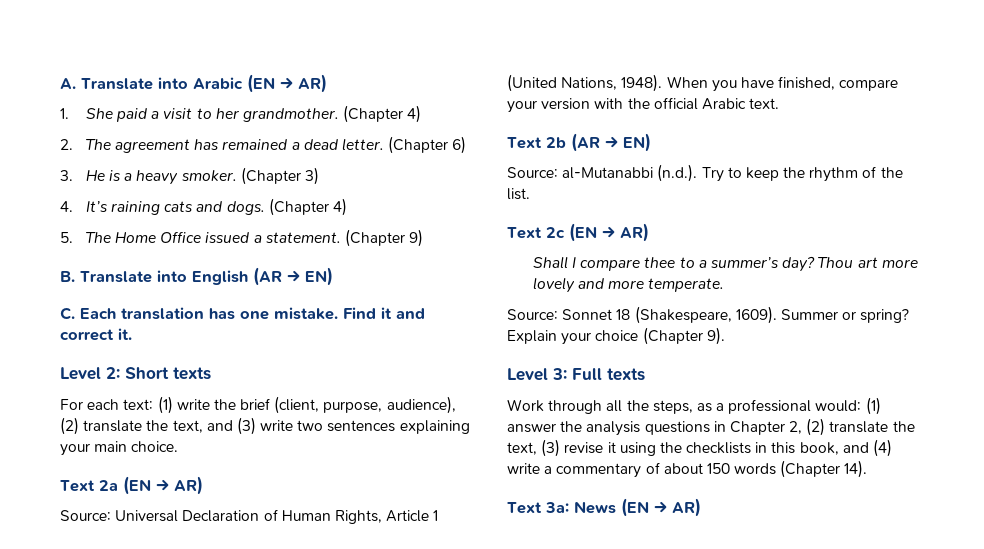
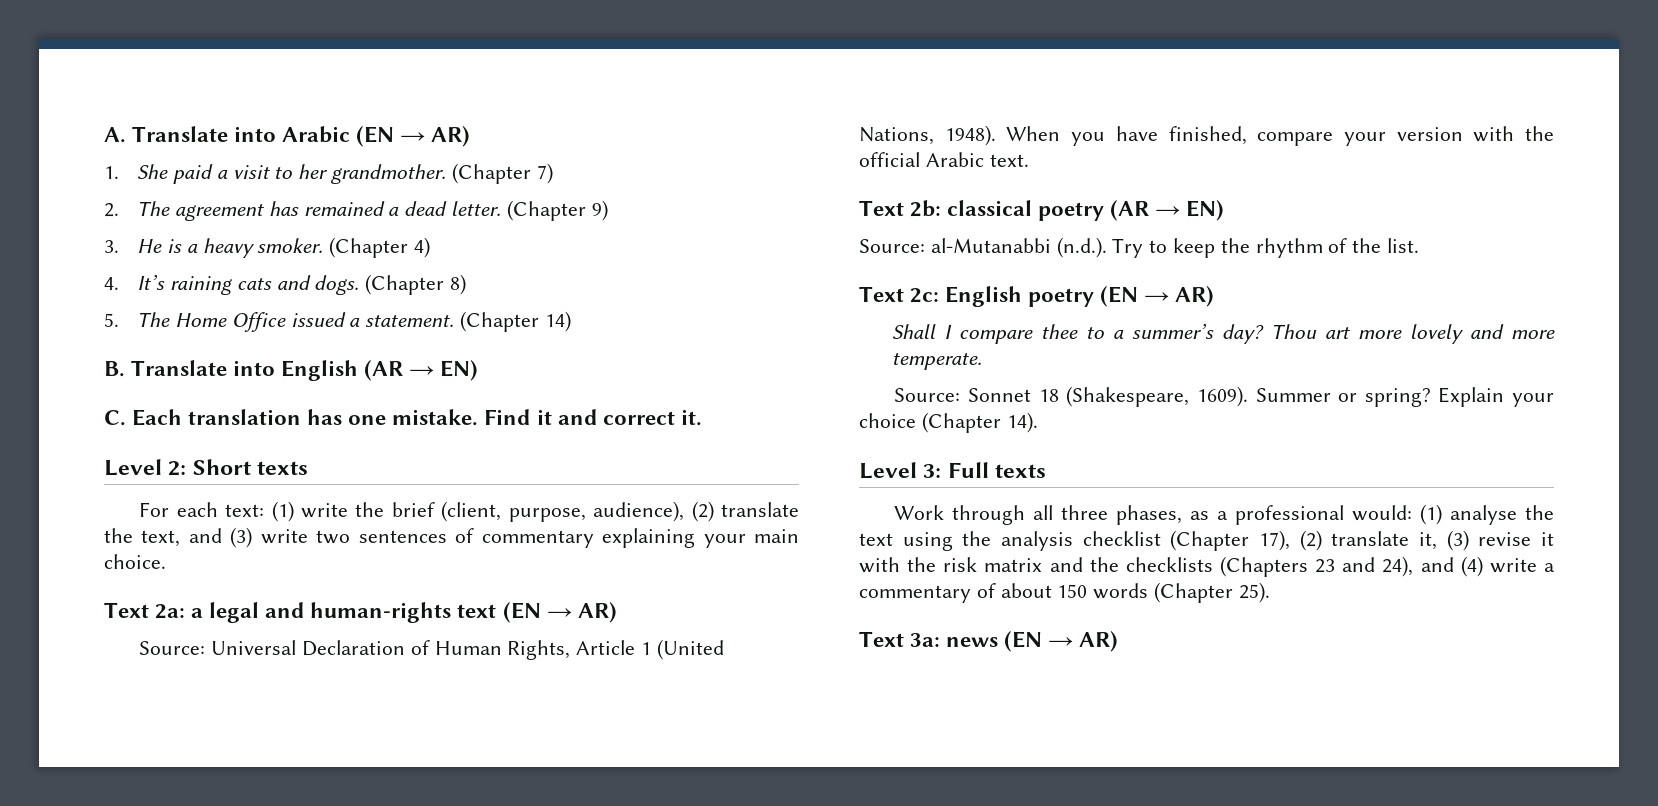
[407,105,422,123] 4) -> [536,163,553,184] 7)
[452,136,467,154] 6) -> [591,200,608,221] 9)
[304,167,319,185] 3) -> [414,237,431,258] 4)
[332,198,347,216] 4) -> [450,274,467,295] 8)
[409,229,424,247] 9) -> [544,311,571,332] 14)
(396, 426) none -> [455,528,594,548] of commentary
[99,480,118,491] 2a -> [155,602,497,623] 2a: a legal and human-rights text
[546,137,566,148] 2b -> [910,200,1105,221] 2b: classical poetry
[546,227,565,238] 2c -> [910,286,1095,307] 2c: English poetry
[706,327,725,345] 9). -> [1006,412,1038,433] 14).
[626,400,693,414] the steps, -> [1061,505,1183,525] three phases,
[507,418,915,436] [507,439,839,457] answer the analysis questions in Chapter 2, (2) translate the text, (3) revise it using the checklists in this book, -> [1450,505,1554,525] [859,530,1554,551] [859,556,1414,577] analyse the text using the analysis checklist (Chapter 17), (2) translate it, (3) revise it with the risk matrix and the checklists (Chapters 23 and 24),
[844,460,868,478] 14). -> [1238,582,1270,603] 25).
[574,501,616,514] News -> [946,637,999,647] news

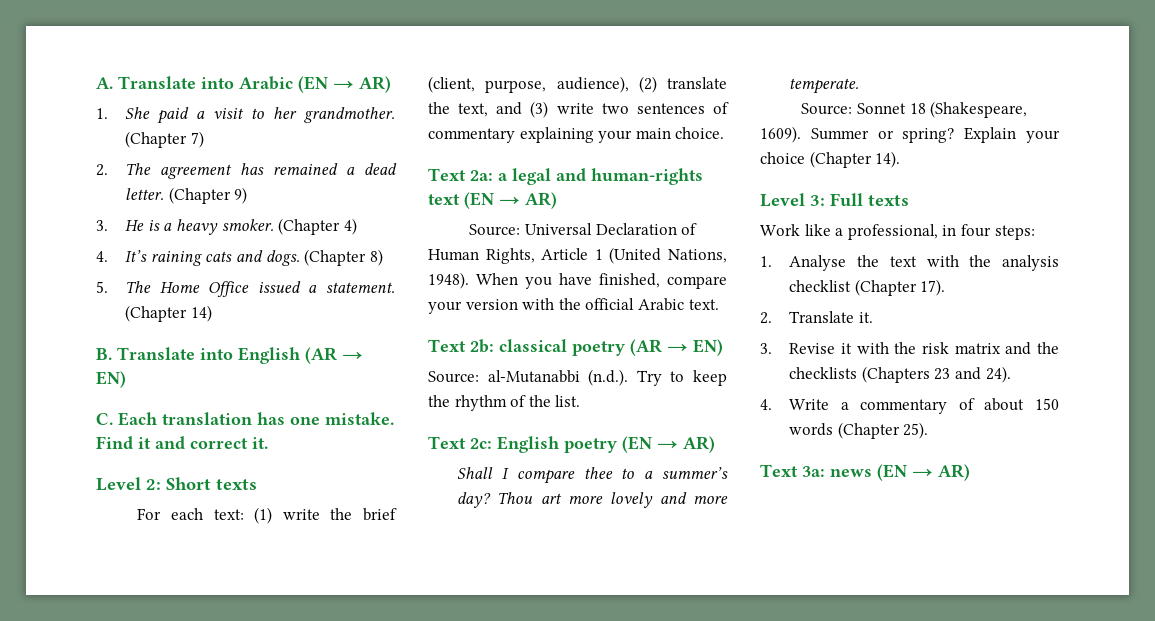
[952,504,1518,525] through all three phases, as a professional would: (1) analyse -> [804,224,1035,240] [760,255,847,271] like a professional, in four steps: // 1. Analyse
[902,532,953,551] using -> [926,255,959,267] with
[1259,530,1532,551] 17), (2) translate it, (3) revise -> [920,279,946,296] [760,311,873,324] [760,343,836,354] 17). // 2. Translate it. // 3. Revise
[1382,556,1537,577] 24), and (4) write -> [985,366,1011,383] [760,399,830,410] 24). // 4. Write

